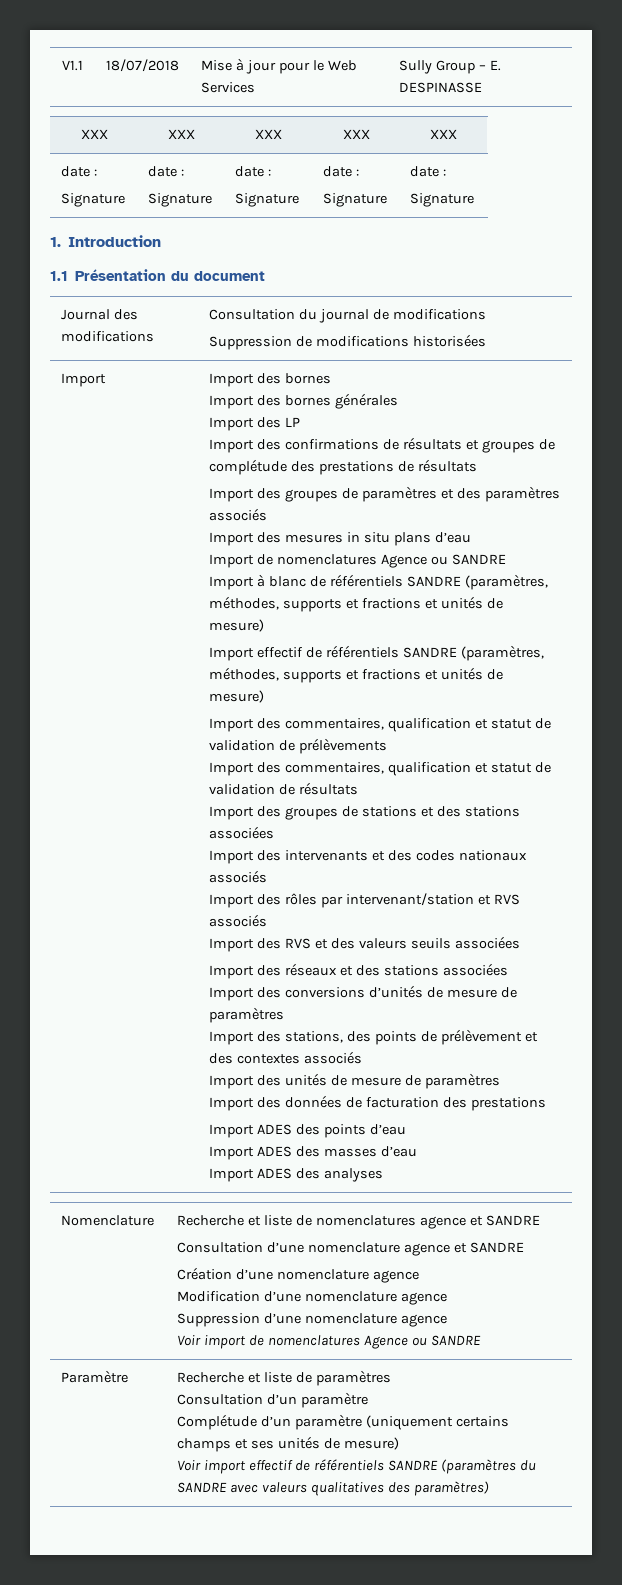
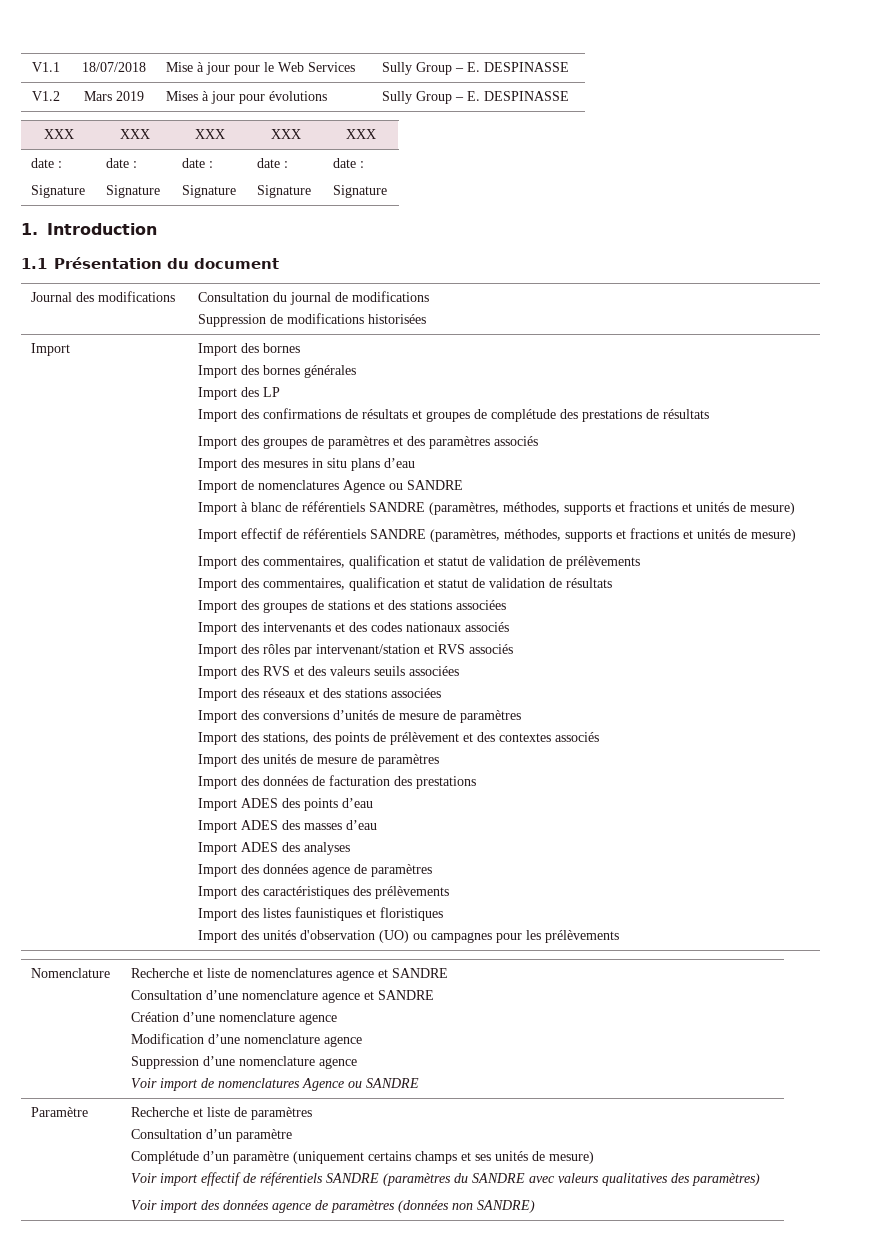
(483, 87) none -> [32,91,60,101] [83,91,144,101] [166,91,328,104] [382,91,570,104] // V1.2 | Mars 2019 | Mises à jour pour évolutions | Sully Group – E. DESPINASSE
(383, 1175) none -> [198,864,433,877] [198,886,450,899] [198,907,444,921] [198,930,620,943] // Import des données agence de paramètres // Import des caractéristiques des prélèvements // Import des listes faunistiques et floristiques // Import des unités d'observation (UO) ou campagnes pour les prélèvements
(489, 1488) none -> [131,1200,536,1213] // Voir import des données agence de paramètres (données non SANDRE)

